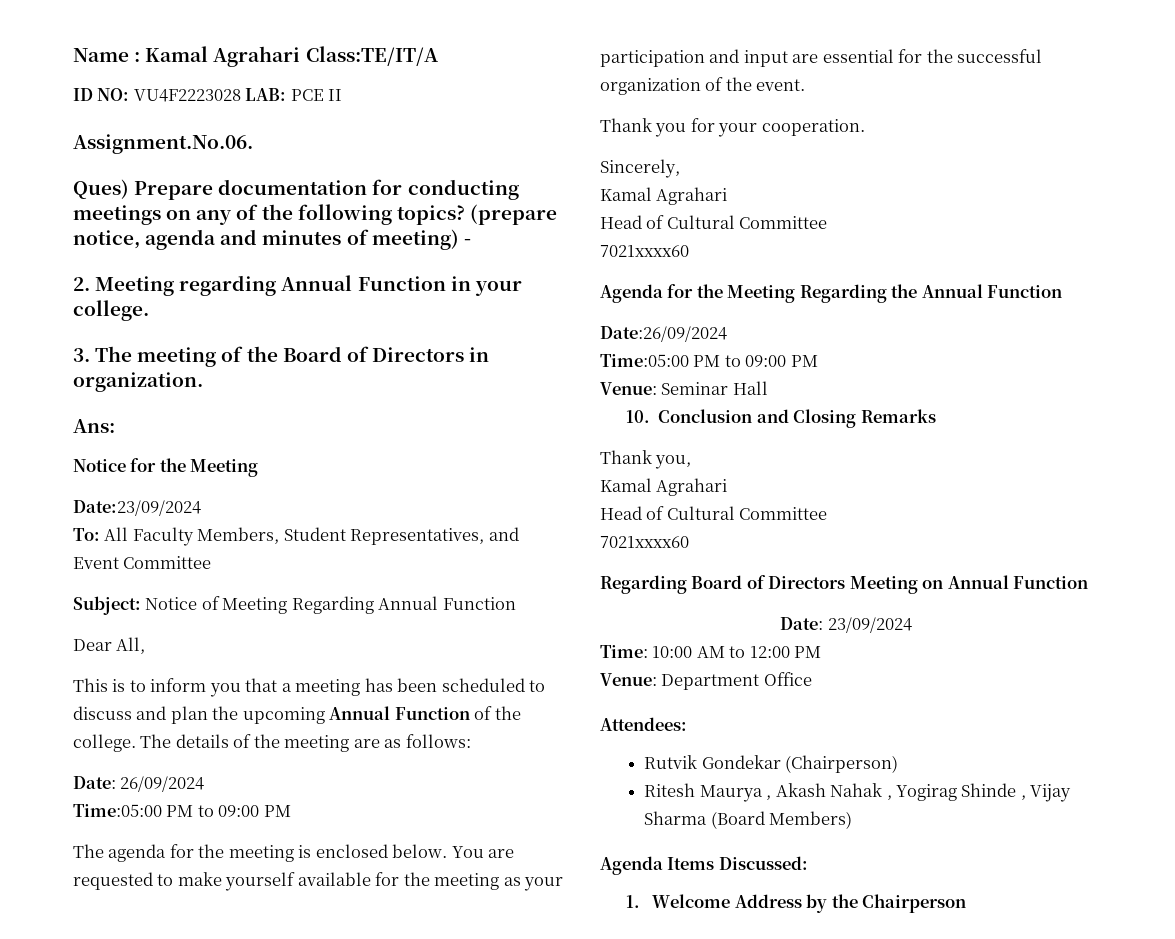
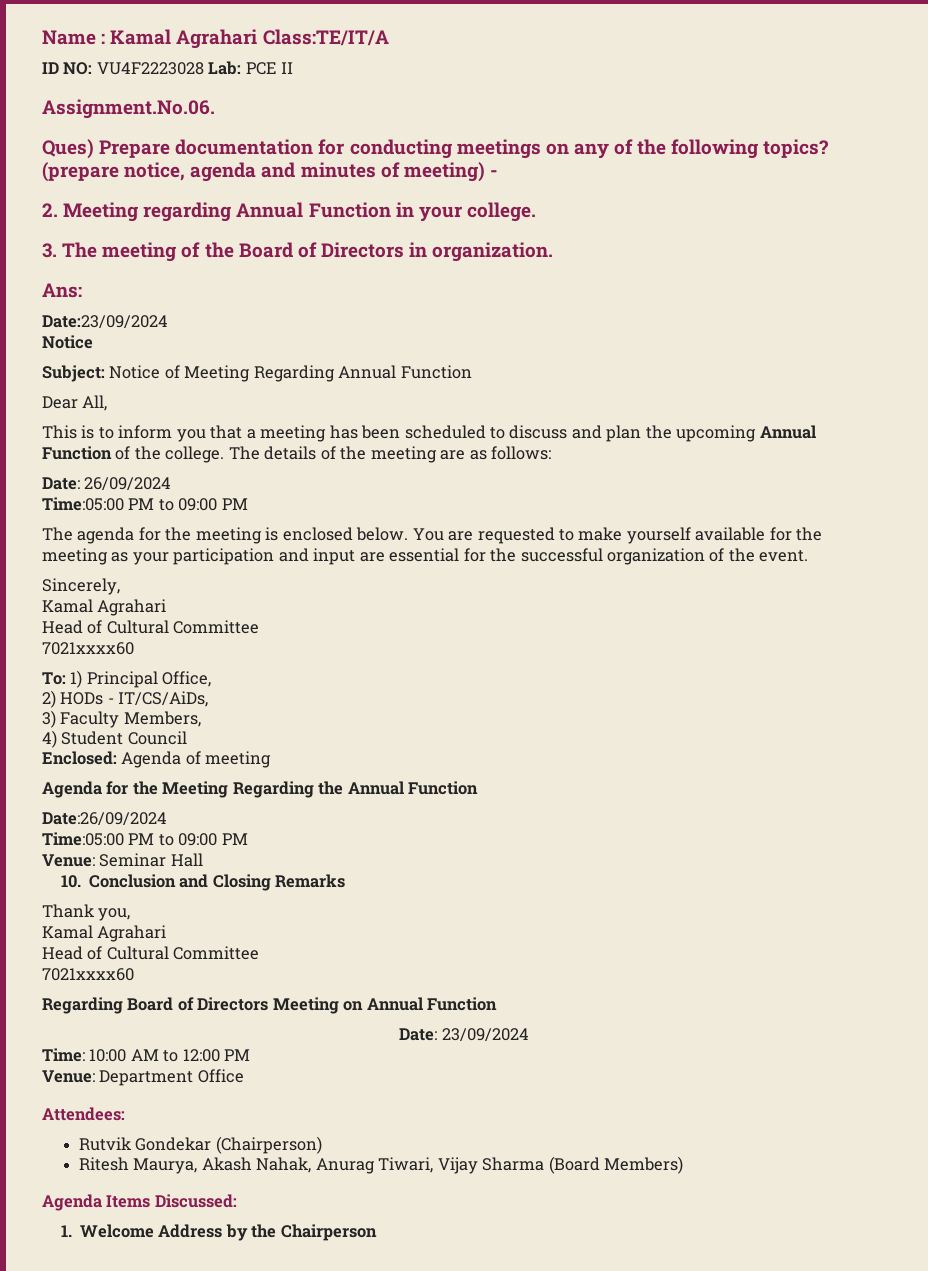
[245,88,287,101] LAB: -> [208,61,242,75] Lab:
[73,458,259,477] [73,500,201,516] [73,527,519,546] [73,556,212,569] Notice for the Meeting // Date:23/09/2024 // To: All Faculty Members, Student Representatives, and Event Committee -> [42,315,168,329] [42,335,93,349] Date:23/09/2024 // Notice
[600,118,865,137] // Thank you for your cooperation. -> (809, 556) none
(689, 251) none -> [42,670,212,688] [42,690,209,708] [42,710,201,728] [42,730,187,748] [42,751,272,768] // To: 1) Principal Office, // 2) HODs - IT/CS/AiDs, // 3) Faculty Members, // 4) Student Council // Enclosed: Agenda of meeting
[699,783,1026,802] Maurya , Akash Nahak , Yogirag Shinde , -> [133,1157,434,1174] Maurya, Akash Nahak, Anurag Tiwari,

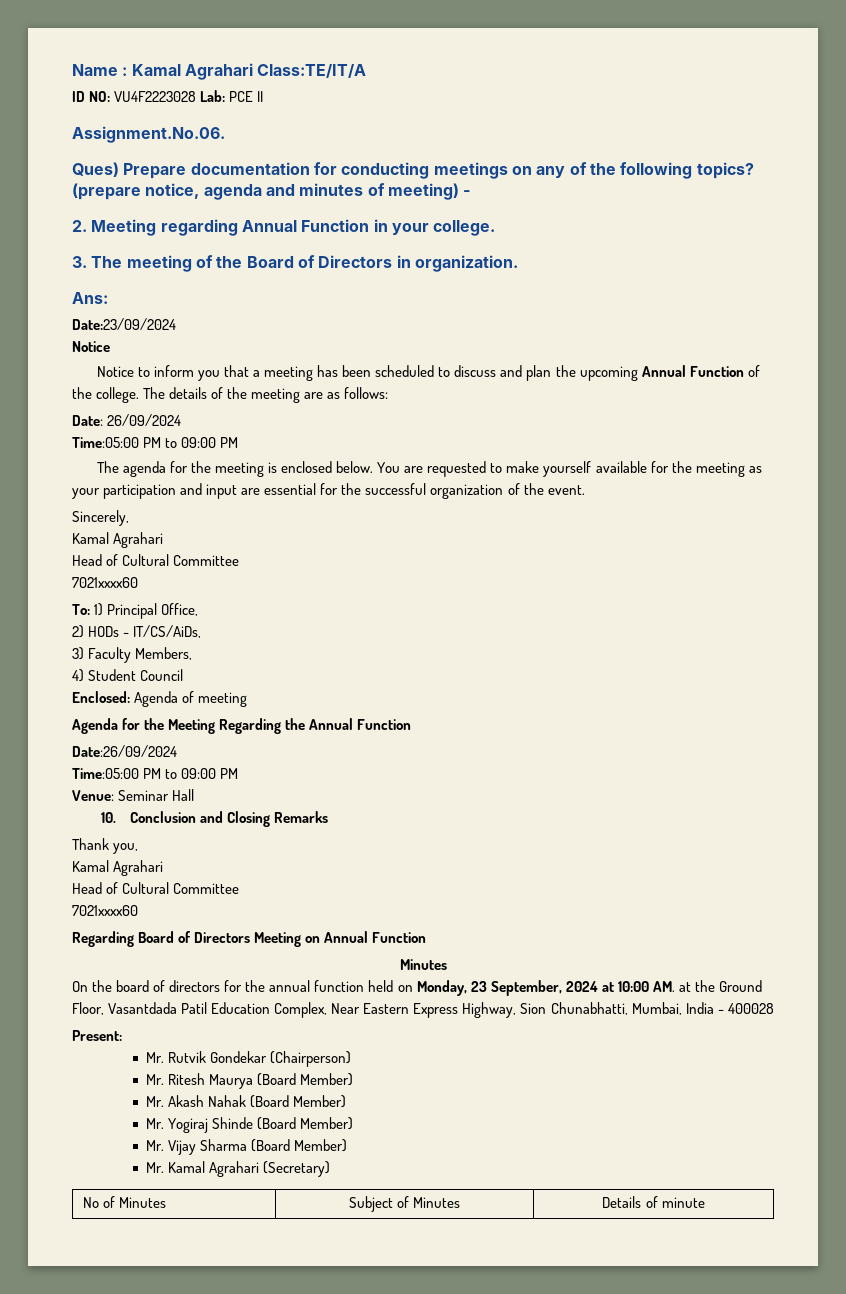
[42,365,472,382] [42,395,108,411] [42,425,95,439] Subject: Notice of Meeting Regarding Annual Function // Dear All, // This is -> [96,366,134,377] Notice
[399,1028,529,1042] [42,1048,251,1062] [42,1069,244,1086] [42,1107,125,1121] [78,1136,322,1154] [78,1156,683,1174] [42,1194,237,1211] [60,1224,377,1241] Date: 23/09/2024 // Time: 10:00 AM to 12:00 PM // Venue: Department Office // Attendees: // Rutvik Gondekar (Chairperson) // Ritesh Maurya, Akash Nahak, Anurag Tiwari, Vijay Sharma (Board Members) // Agenda Items Discussed: // 1. Welcome Address by the Chairperson -> [399,959,447,970] [72,980,762,996] [72,1002,774,1018] [72,1030,122,1041] [146,1051,352,1067] [146,1073,354,1089] [146,1095,347,1108] [146,1117,354,1133] [146,1139,348,1155] [146,1161,331,1177] [82,1196,166,1208] [348,1196,461,1212] [602,1196,705,1208] Minutes // On the board of directors for the annual function held on Monday, 23 September, 2024 at 10:00 AM. at the Ground Floor, Vasantdada Patil Education Complex, Near Eastern Express Highway, Sion Chunabhatti, Mumbai, India - 400028 // Present: // Mr. Rutvik Gondekar (Chairperson) // Mr. Ritesh Maurya (Board Member) // Mr. Akash Nahak (Board Member) // Mr. Yogiraj Shinde (Board Member) // Mr. Vijay Sharma (Board Member) // Mr. Kamal Agrahari (Secretary) // No of Minutes | Subject of Minutes | Details of minute

